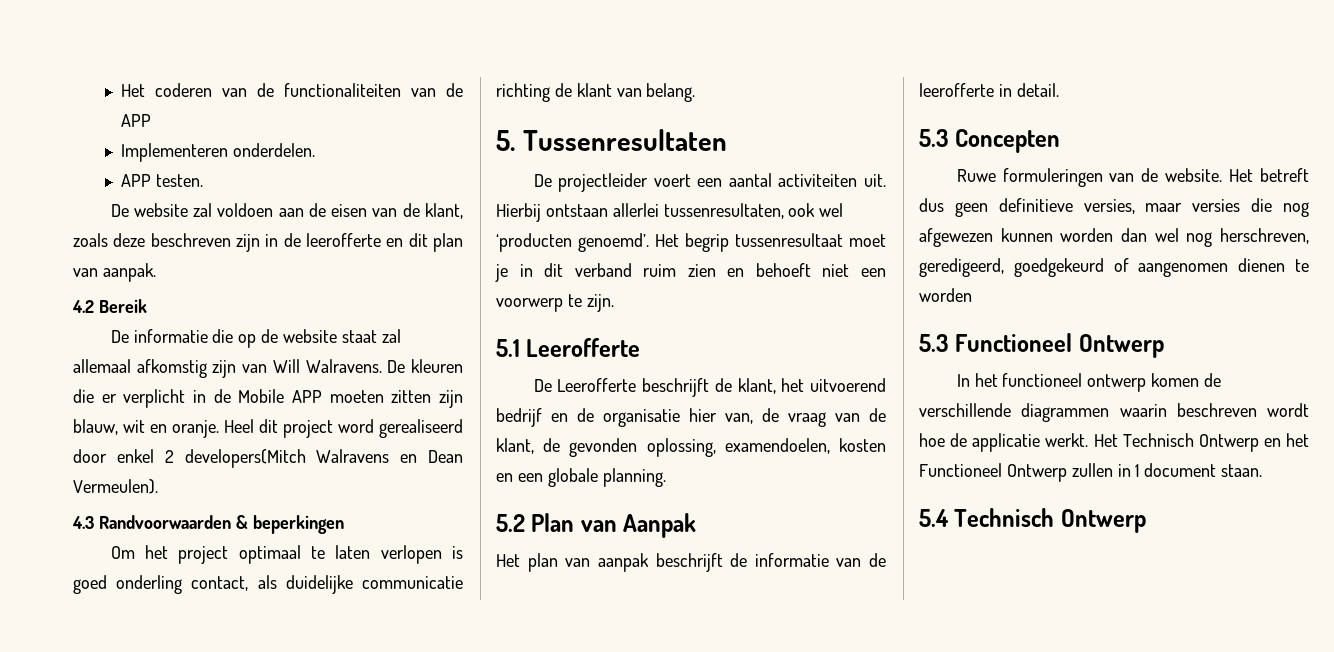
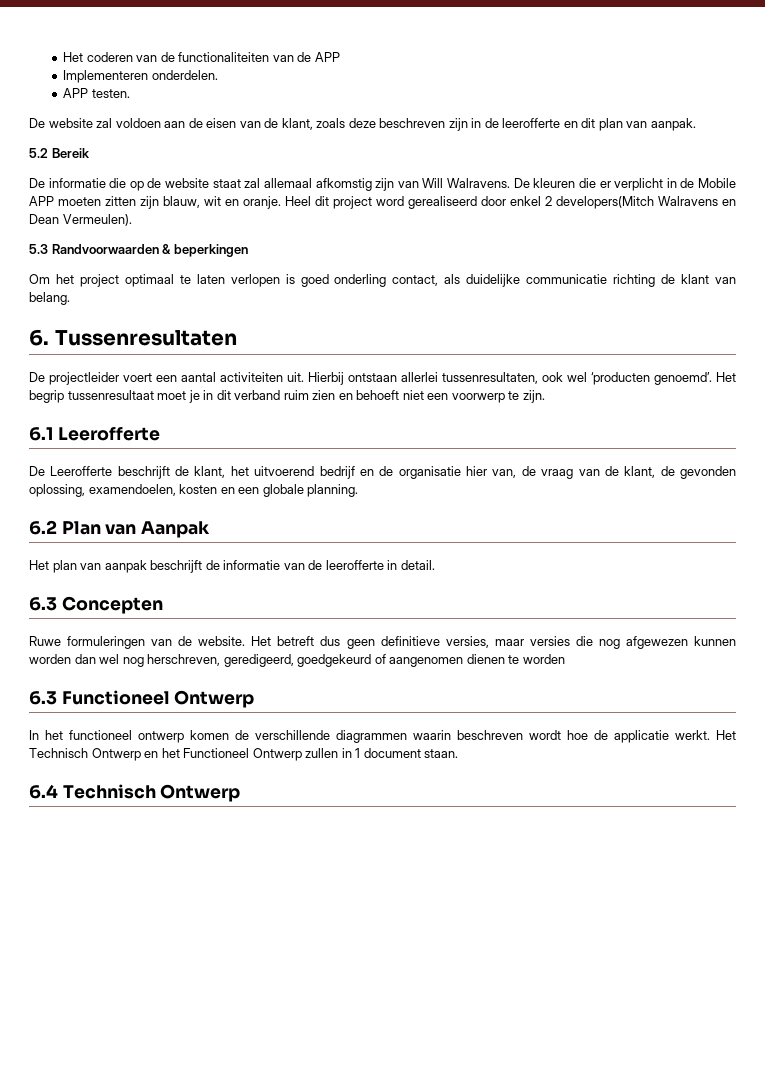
[72,300,94,313] 4.2 -> [29,148,48,158] 5.2
[72,516,94,529] 4.3 -> [29,244,48,254] 5.3
[496,130,515,151] 5. -> [29,329,49,346] 6.
[496,339,520,357] 5.1 -> [29,427,53,441] 6.1
[496,514,525,532] 5.2 -> [29,520,57,535] 6.2
[919,129,949,147] 5.3 -> [29,597,57,611] 6.3
[919,334,949,352] 5.3 -> [29,691,57,705] 6.3
[919,509,949,527] 5.4 -> [29,784,58,799] 6.4

